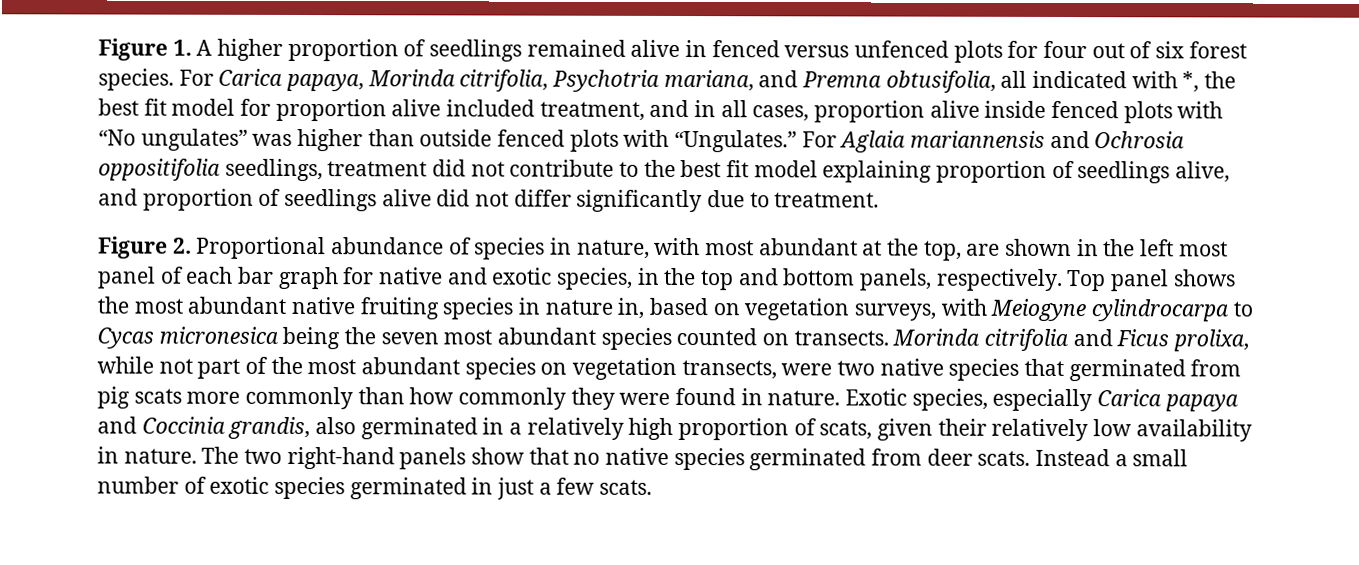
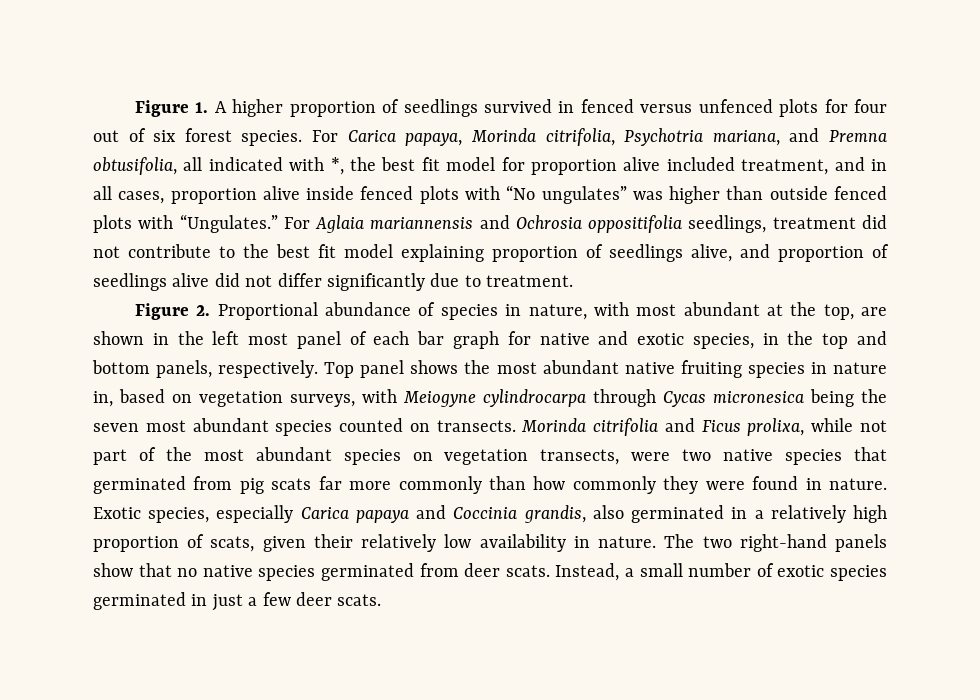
[526,39,681,58] remained alive -> [483,99,552,113] survived
[1232,301,1253,317] to -> [593,389,656,407] through
(182, 396) none -> [318,476,342,490] far
[1035,448,1111,467] Instead -> [555,563,620,581] Instead,
(596, 486) none -> [296,592,332,606] deer

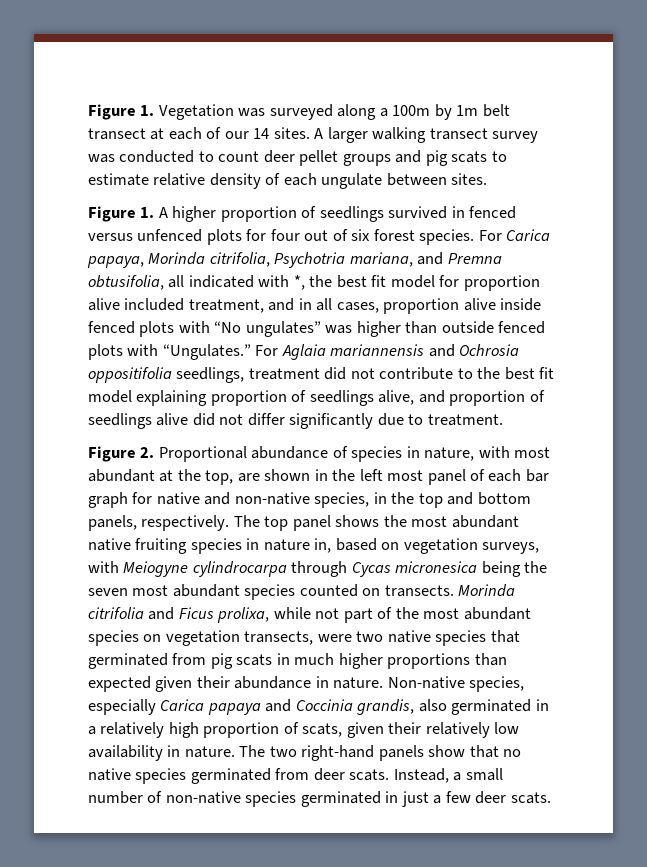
[134,100,209,117] Figure 1. -> [88,104,510,120] [88,127,539,143] [88,150,507,166] [88,173,488,189] [88,206,155,222] Figure 1. Vegetation was surveyed along a 100m by 1m belt transect at each of our 14 sites. A larger walking transect survey was conducted to count deer pellet groups and pig scats to estimate relative density of each ungulate between sites. // Figure 1.
[637,333,685,345] exotic -> [234,492,310,505] non-native
[324,362,355,378] Top -> [233,515,289,531] The top
[318,476,888,494] [93,507,141,519] far more commonly than how commonly they were found in nature. Exotic -> [276,653,507,669] [88,676,465,692] in much higher proportions than expected given their abundance in nature. Non-native
[777,565,825,577] exotic -> [165,791,241,804] non-native

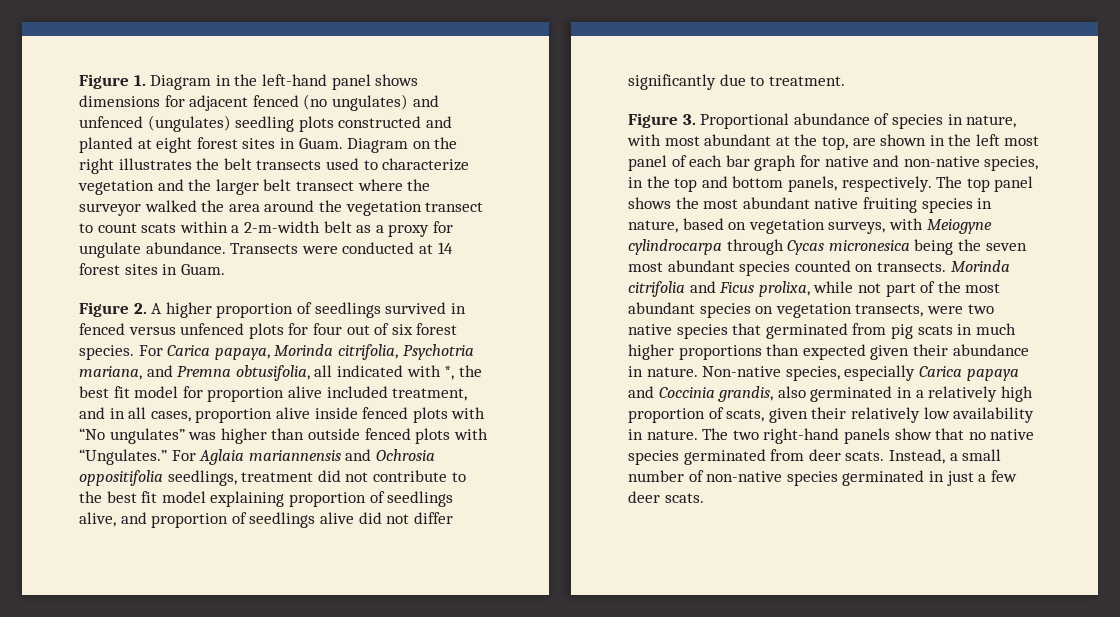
[88,104,510,120] [88,127,539,143] [88,150,507,166] [88,173,488,189] [88,206,155,222] Figure 1. Vegetation was surveyed along a 100m by 1m belt transect at each of our 14 sites. A larger walking transect survey was conducted to count deer pellet groups and pig scats to estimate relative density of each ungulate between sites. // Figure 1. -> [79,74,419,90] [79,94,439,111] [79,115,452,132] [79,137,458,153] [79,158,470,174] [78,179,431,195] [79,200,484,216] [79,221,453,237] [79,242,453,258] [79,263,225,275] [79,302,147,317] Figure 1. Diagram in the left-hand panel shows dimensions for adjacent fenced (no ungulates) and unfenced (ungulates) seedling plots constructed and planted at eight forest sites in Guam. Diagram on the right illustrates the belt transects used to characterize vegetation and the larger belt transect where the surveyor walked the area around the vegetation transect to count scats within a 2-m-width belt as a proxy for ungulate abundance. Transects were conducted at 14 forest sites in Guam. // Figure 2.
[140,447,155,458] 2. -> [682,114,696,125] 3.
[263,538,332,553] nature in, -> [628,220,678,233] nature,

